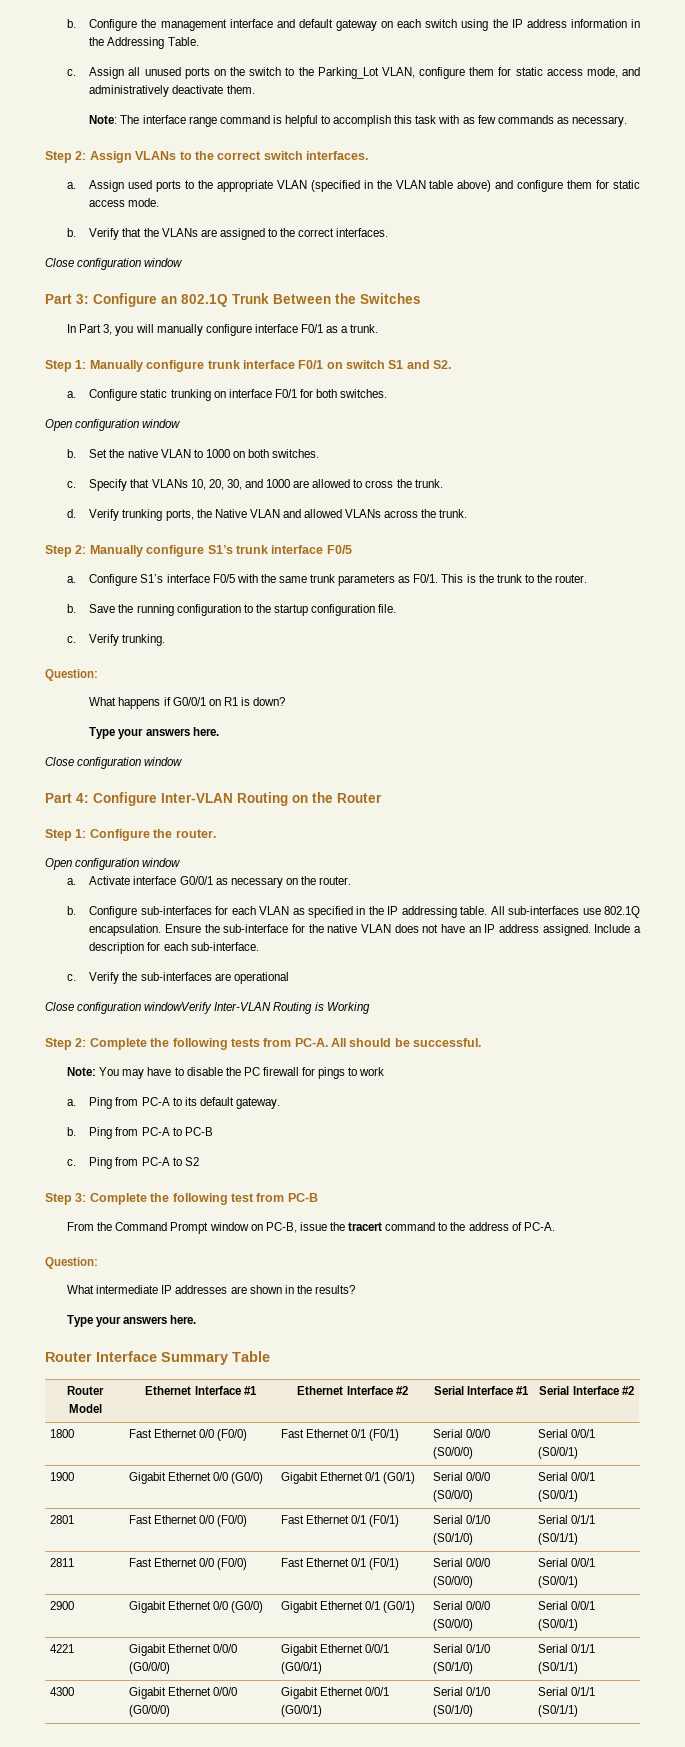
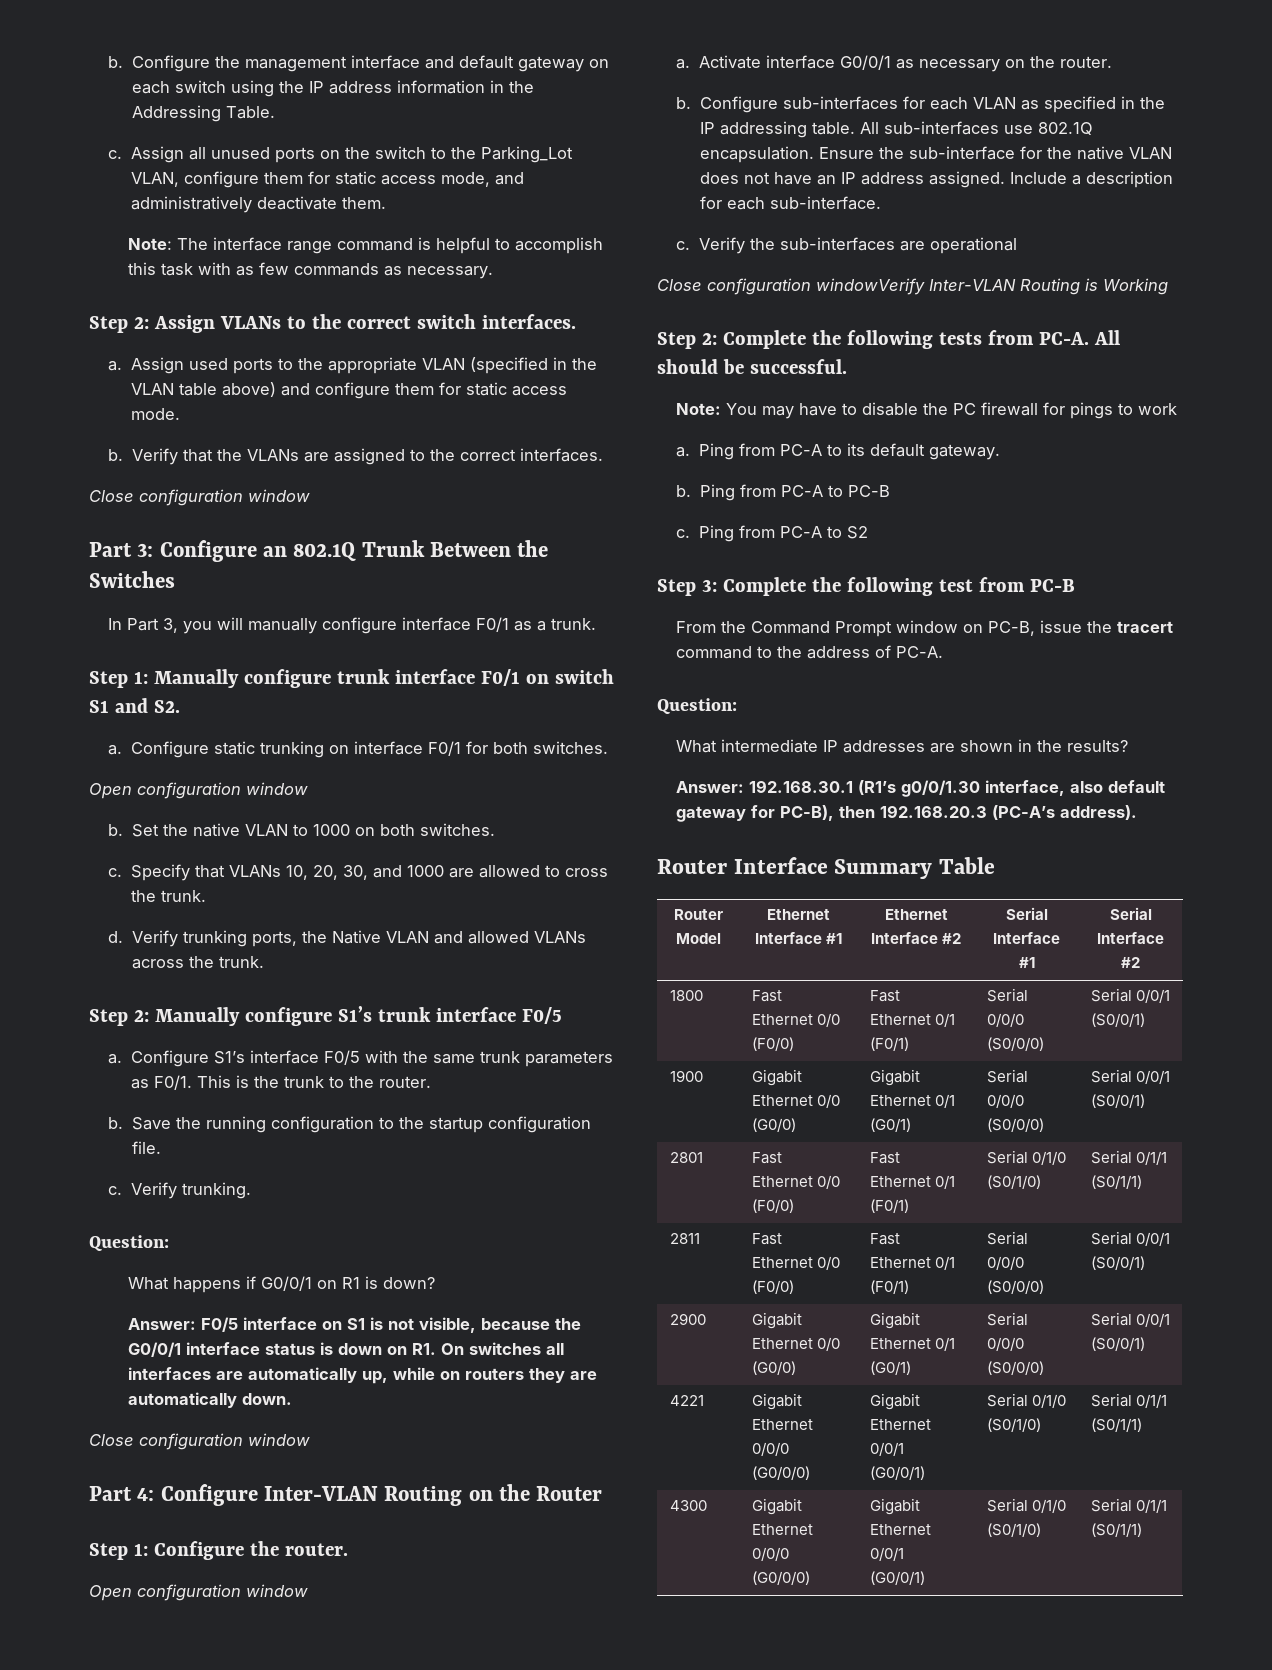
[89,727,219,739] Type your answers here. -> [127,1317,581,1333] [127,1342,564,1357] [127,1367,597,1384] [127,1392,292,1408] Answer: F0/5 interface on S1 is not visible, because the G0/0/1 interface status is down on R1. On switches all interfaces are automatically up, while on routers they are automatically down.
[67,1315,197,1327] Type your answers here. -> [676,780,1166,797] [676,805,1138,822] Answer: 192.168.30.1 (R1’s g0/0/1.30 interface, also default gateway for PC-B), then 192.168.20.3 (PC-A’s address).

